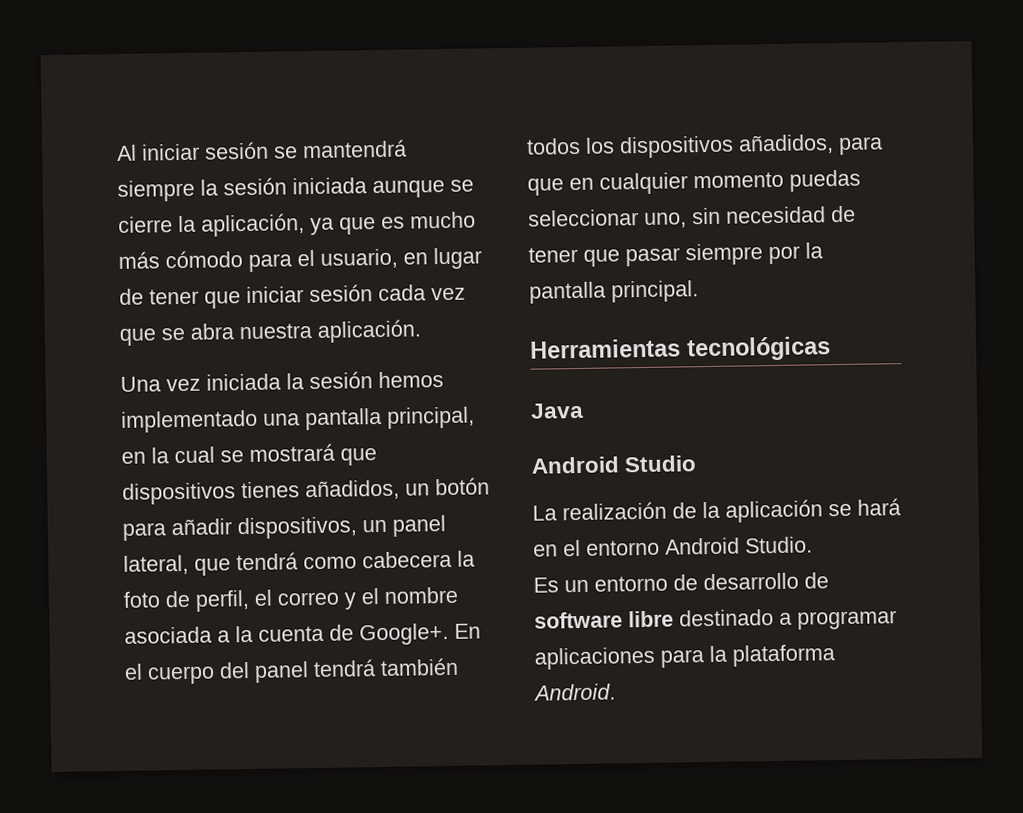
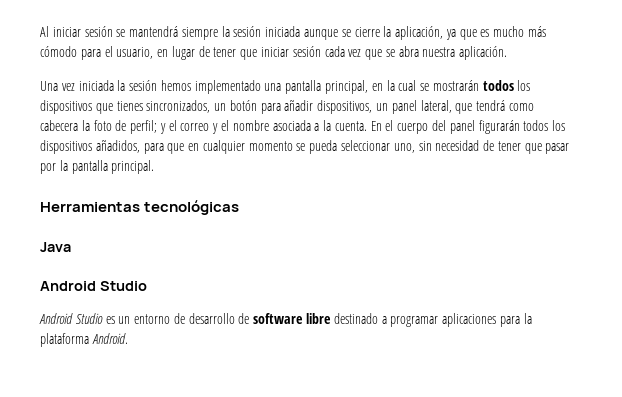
[249,443,377,466] [122,479,400,505] mostrará que dispositivos tienes añadidos, -> [432,80,531,91] [40,100,211,114] mostrarán todos los dispositivos que tienes sincronizados,
[195,590,250,612] perfil, -> [130,120,166,134] perfil; y
[258,622,449,646] cuenta de Google+. -> [334,121,367,131] cuenta.
[313,657,459,678] tendrá también -> [478,120,520,134] figurarán
[789,169,861,192] puedas -> [296,140,338,154] se pueda
[685,243,763,266] siempre -> (570, 148) none
[532,498,901,523] [533,536,813,557] [533,577,559,593] La realización de la aplicación se hará en el entorno Android Studio. // Es -> [39,313,115,324] Android Studio es

